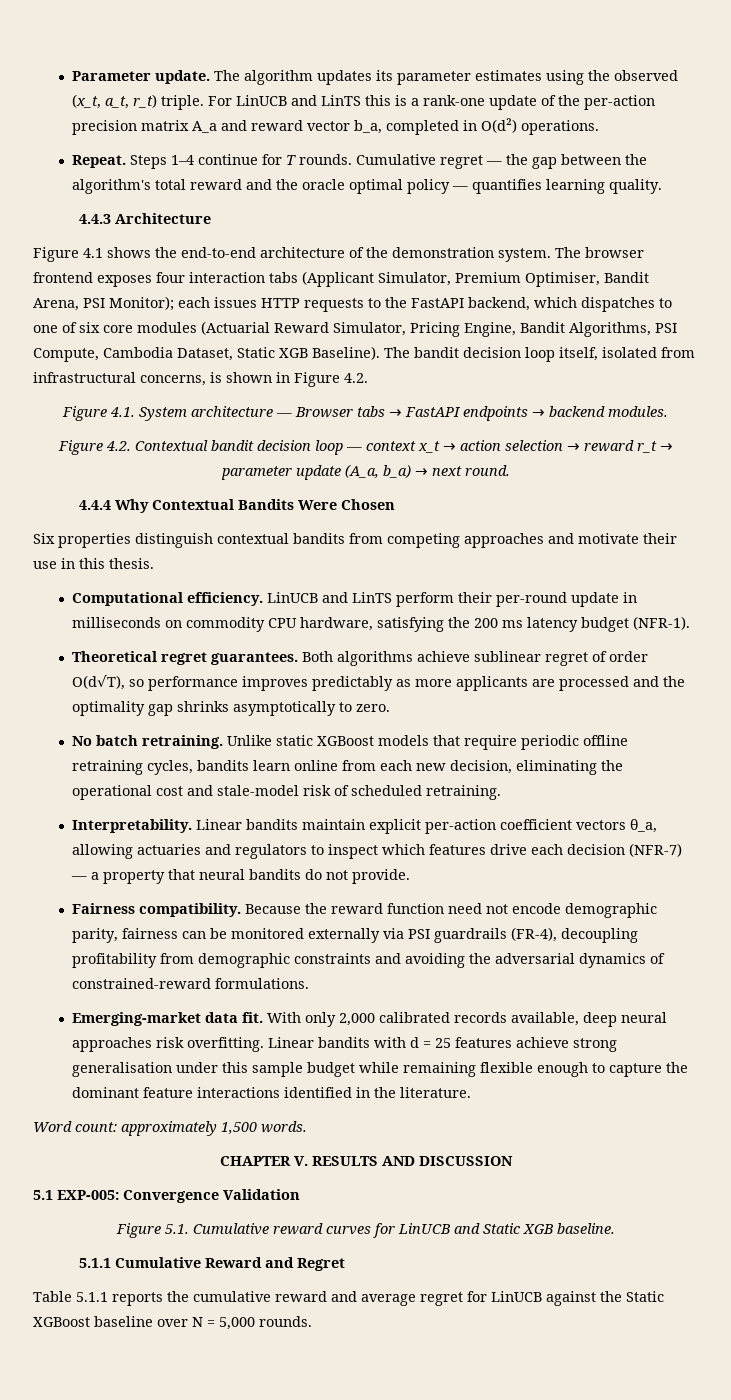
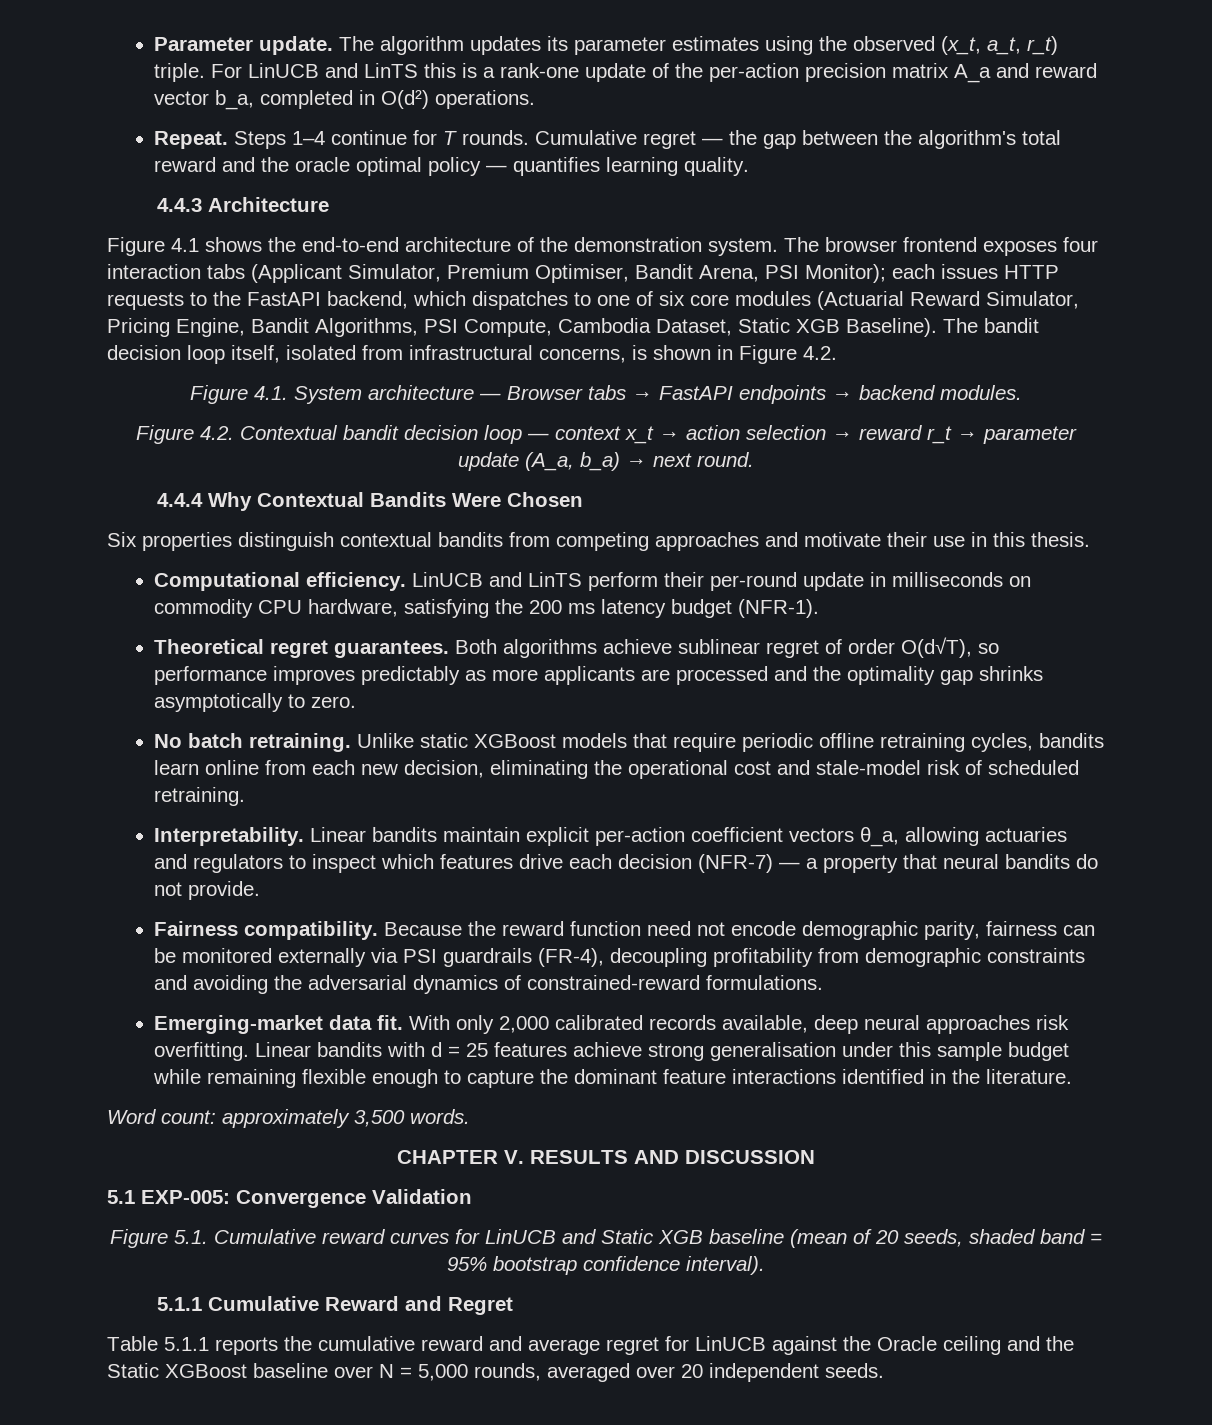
[221,1122,257,1134] 1,500 -> [354,1110,405,1127] 3,500
[556,1223,615,1234] baseline. -> [709,1229,1102,1248] [447,1256,765,1275] baseline (mean of 20 seeds, shaded band = 95% bootstrap confidence interval).
(622, 1296) none -> [877,1336,1074,1355] Oracle ceiling and the
[259,1316,312,1327] rounds. -> [474,1363,884,1382] rounds, averaged over 20 independent seeds.

